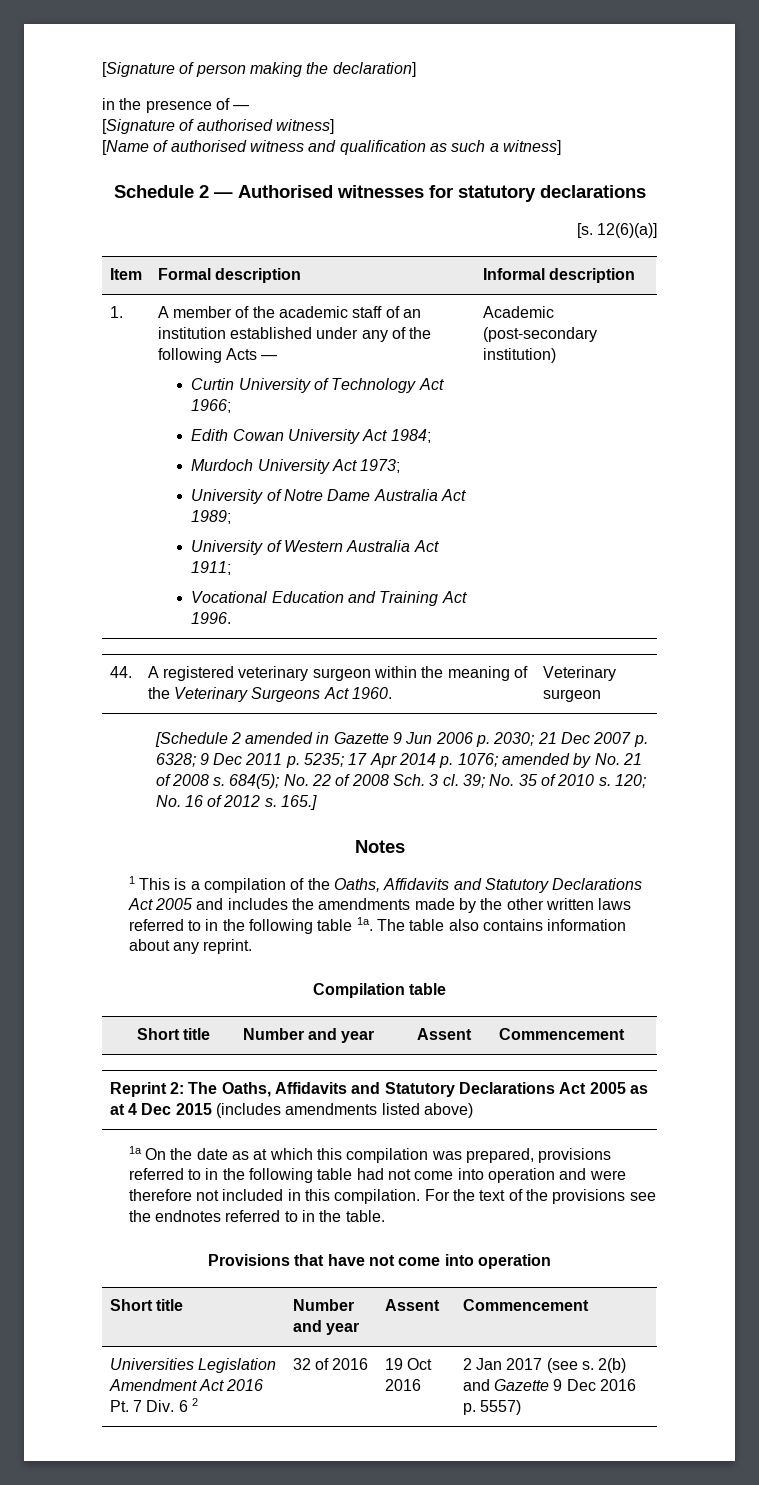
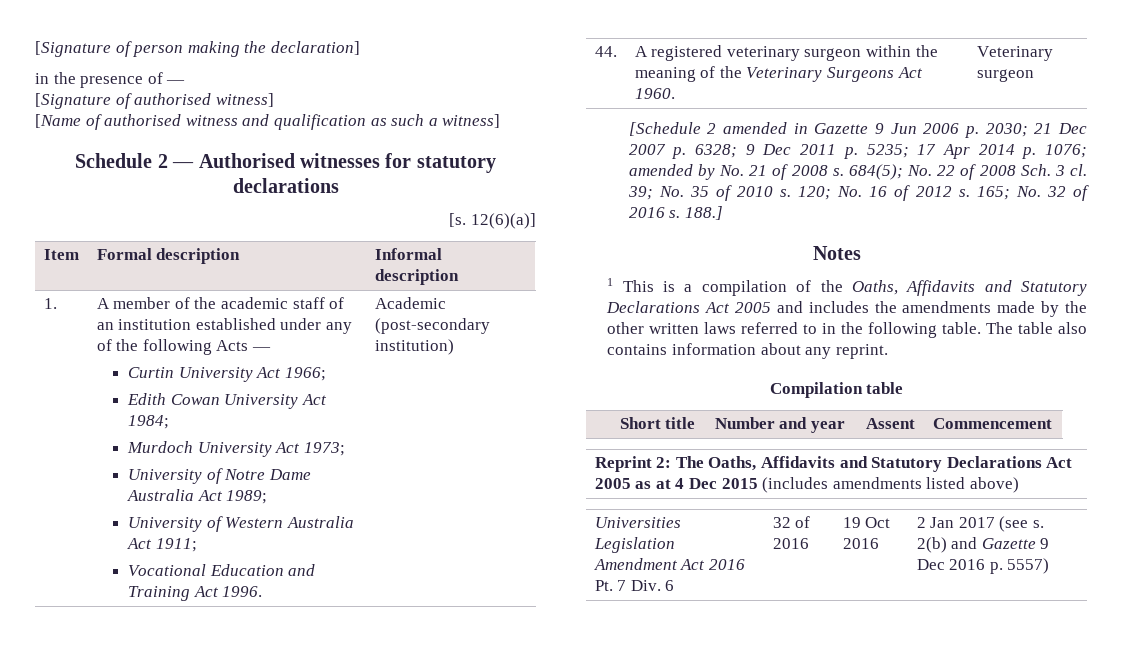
[314,378,417,393] of Technology -> (253, 374) none
[281,795,318,810] 165.] -> [976,185,1089,201] [628,206,723,220] 165; No. 32 of 2016 s. 188.]
[317,917,373,931] table 1a. -> [942,322,982,334] table.
[128,1146,612,1163] [128,1168,626,1183] [128,1189,656,1204] [128,1210,385,1222] [208,1254,551,1269] [109,1299,184,1311] [292,1299,354,1311] [292,1320,360,1335] [384,1299,440,1311] [462,1299,589,1311] // 1a On the date as at which this compilation was prepared, provisions referred to in the following table had not come into operation and were therefore not included in this compilation. For the text of the provisions see the endnotes referred to in the table. // Provisions that have not come into operation // Short title | Number and year | Assent | Commencement -> (1019, 485) none
[192,1398,199,1406] 2 -> (675, 585) none

